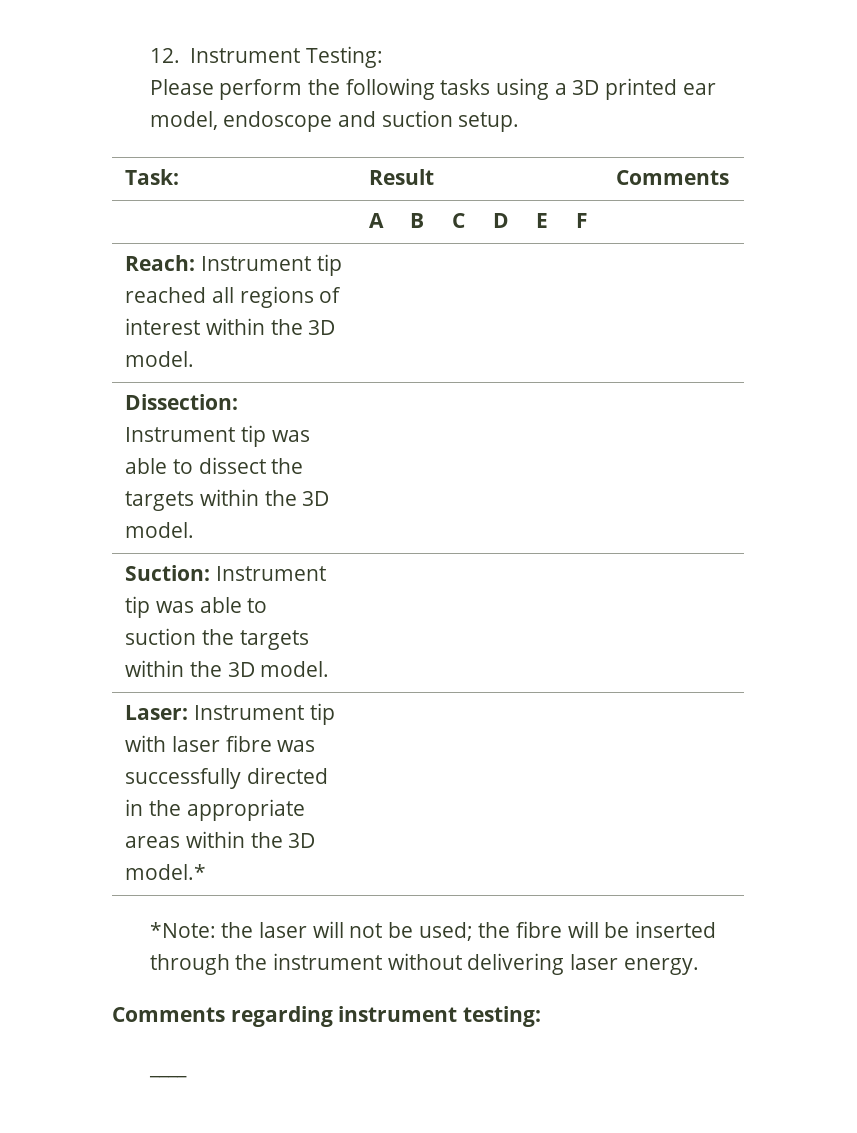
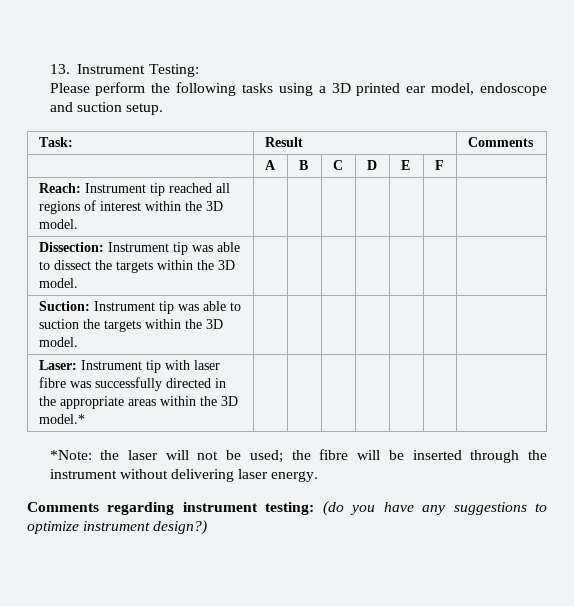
[149,48,180,63] 12. -> [49,64,70,74] 13.
[148,1074,187,1078] // ____ -> [322,501,548,516] [27,520,208,535] (do you have any suggestions to optimize instrument design?)

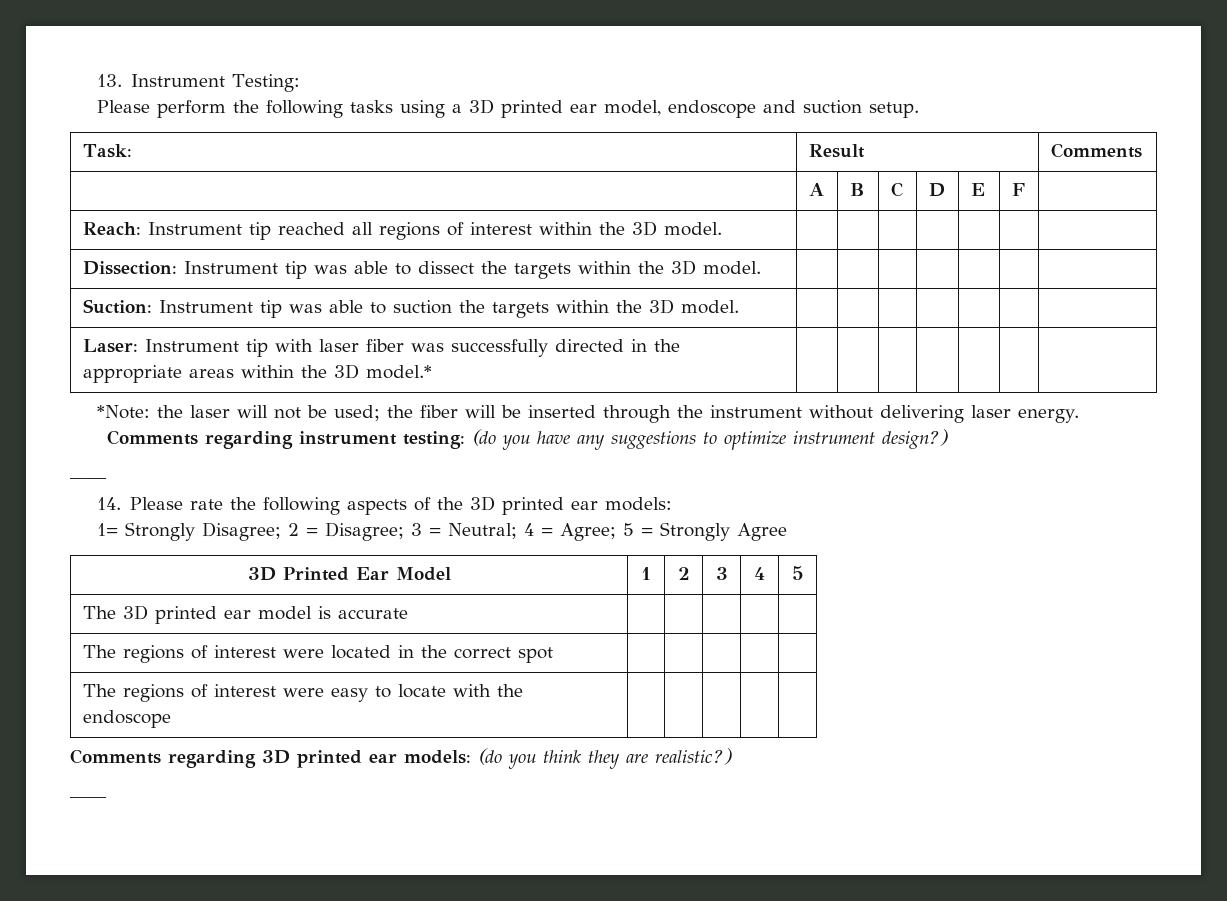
[38,377,66,388] fibre -> [365,339,404,352] fiber
[319,449,349,460] fibre -> [419,405,458,418] fiber
(208, 527) none -> [70,477,107,479] [96,496,673,515] [96,522,787,541] [247,567,451,581] [641,567,651,580] [677,567,690,580] [715,567,728,580] [754,567,765,580] [791,566,804,580] [82,605,408,624] [82,645,553,663] [82,684,523,702] [82,710,171,728] [70,748,732,769] [70,796,107,798] // ____ // 14. Please rate the following aspects of the 3D printed ear models: // 1= Strongly Disagree; 2 = Disagree; 3 = Neutral; 4 = Agree; 5 = Strongly Agree // 3D Printed Ear Model | 1 | 2 | 3 | 4 | 5 // The 3D printed ear model is accurate | | | | | // The regions of interest were located in the correct spot | | | | | // The regions of interest were easy to locate with the endoscope | | | | | // Comments regarding 3D printed ear models: (do you think they are realistic?) // ____

